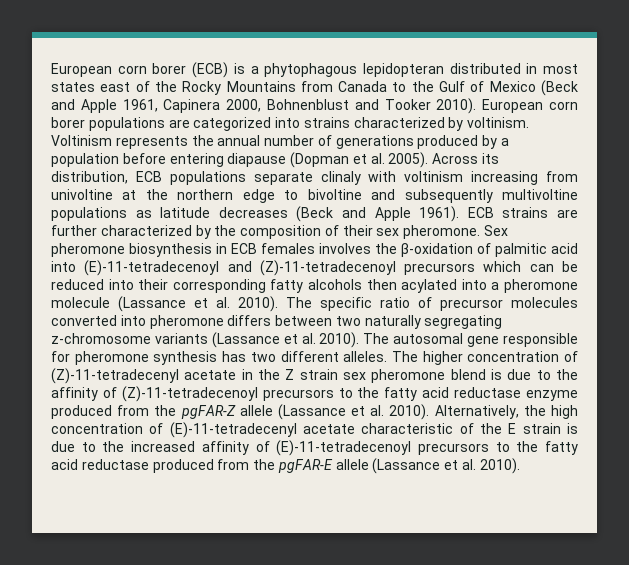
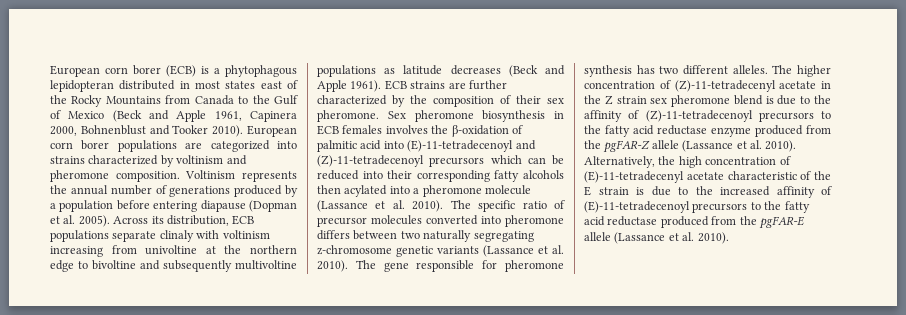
[467,117,530,128] voltinism. -> [176,155,247,165] [50,170,180,182] voltinism and pheromone composition.
(151, 338) none -> [396,246,433,257] genetic
[393,333,464,344] autosomal -> (376, 264) none

